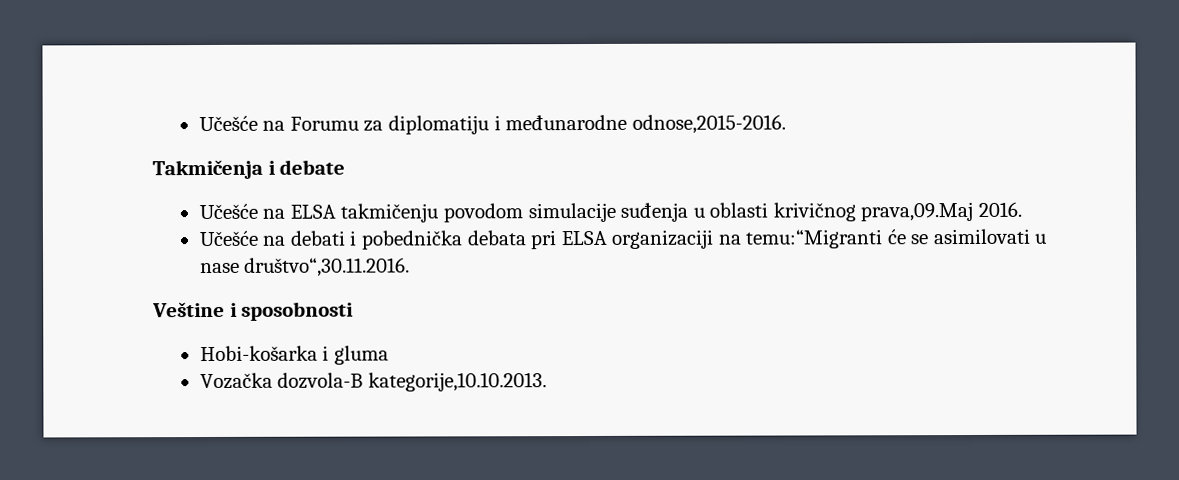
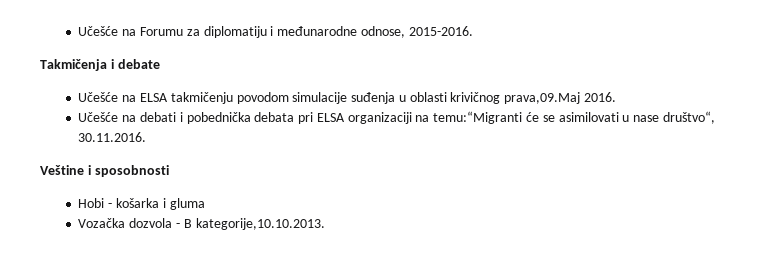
[631,114,786,134] odnose,2015-2016. -> [360,26,473,38] odnose, 2015-2016.
[244,257,411,277] društvo“,30.11.2016. -> [662,111,715,124] [78,132,147,142] društvo“, 30.11.2016.
[199,345,318,362] Hobi-košarka -> [78,198,160,208] Hobi - košarka
[277,372,364,389] dozvola-B -> [129,218,192,228] dozvola - B

